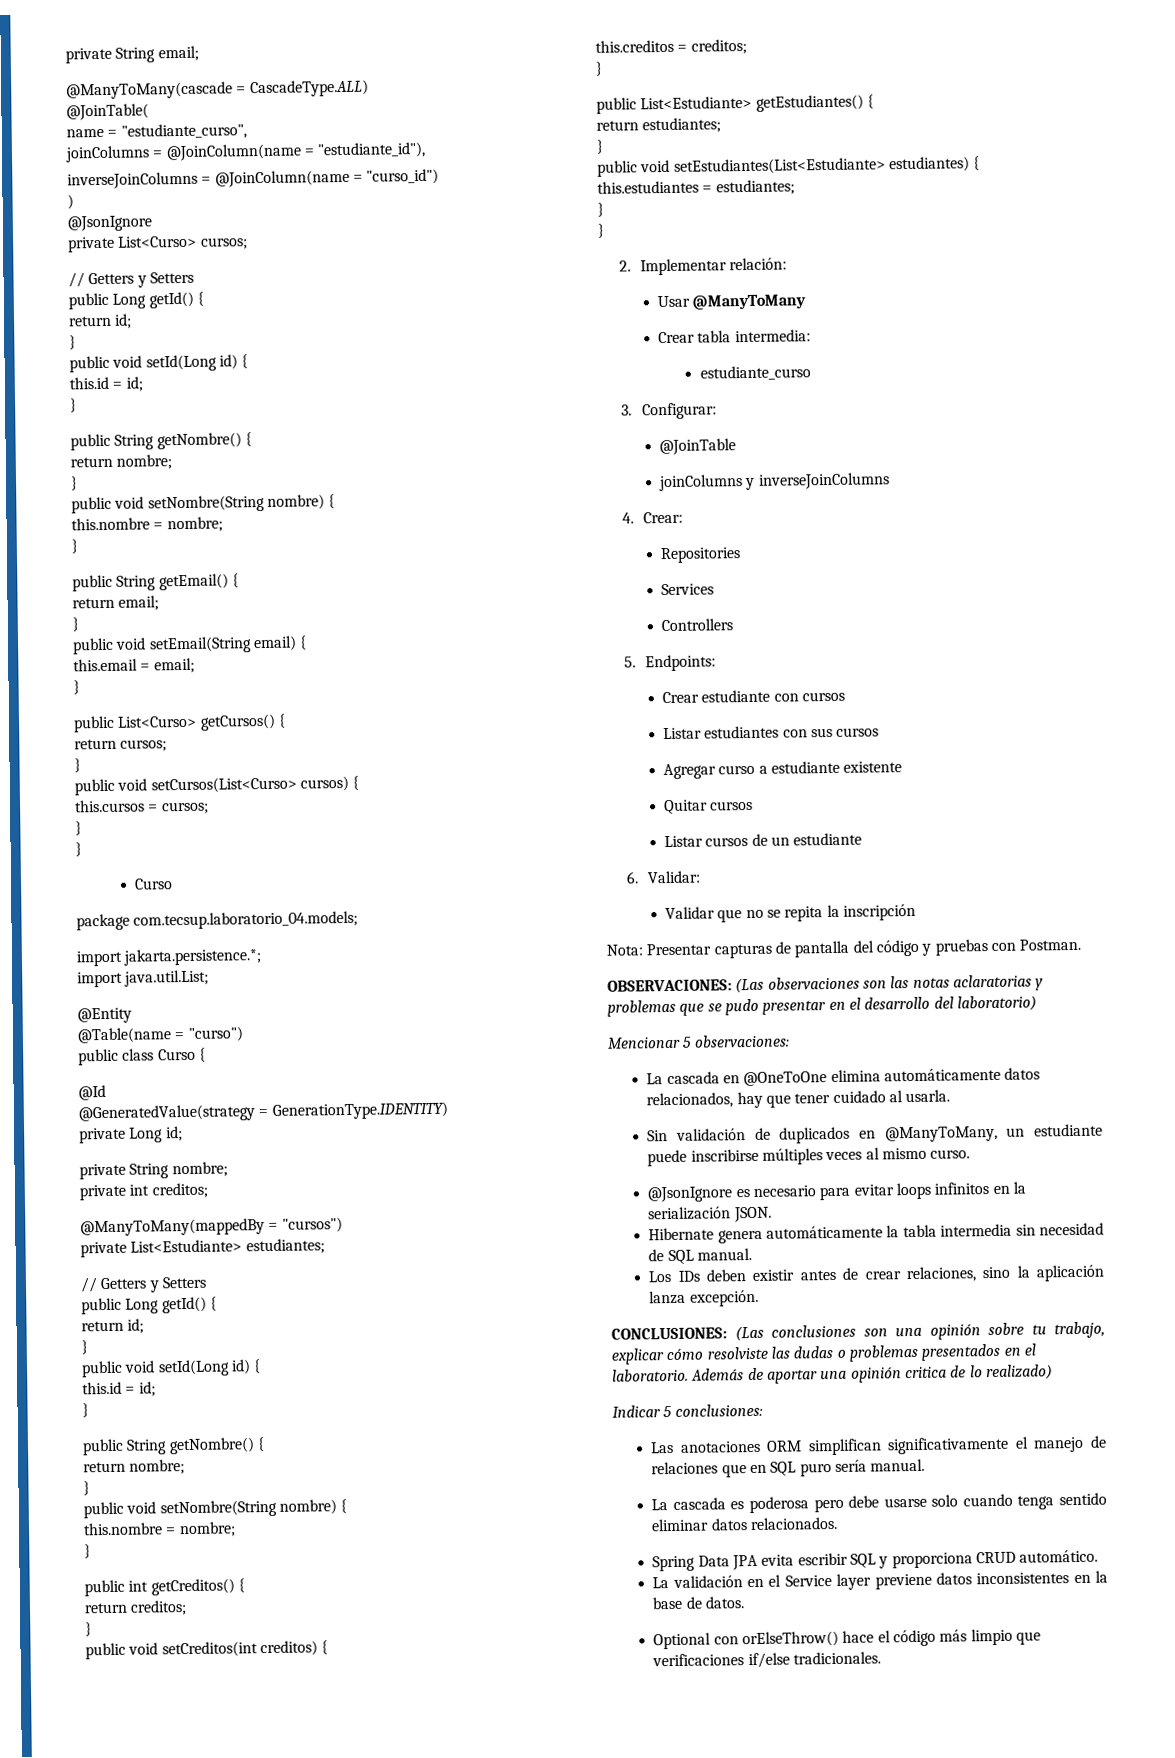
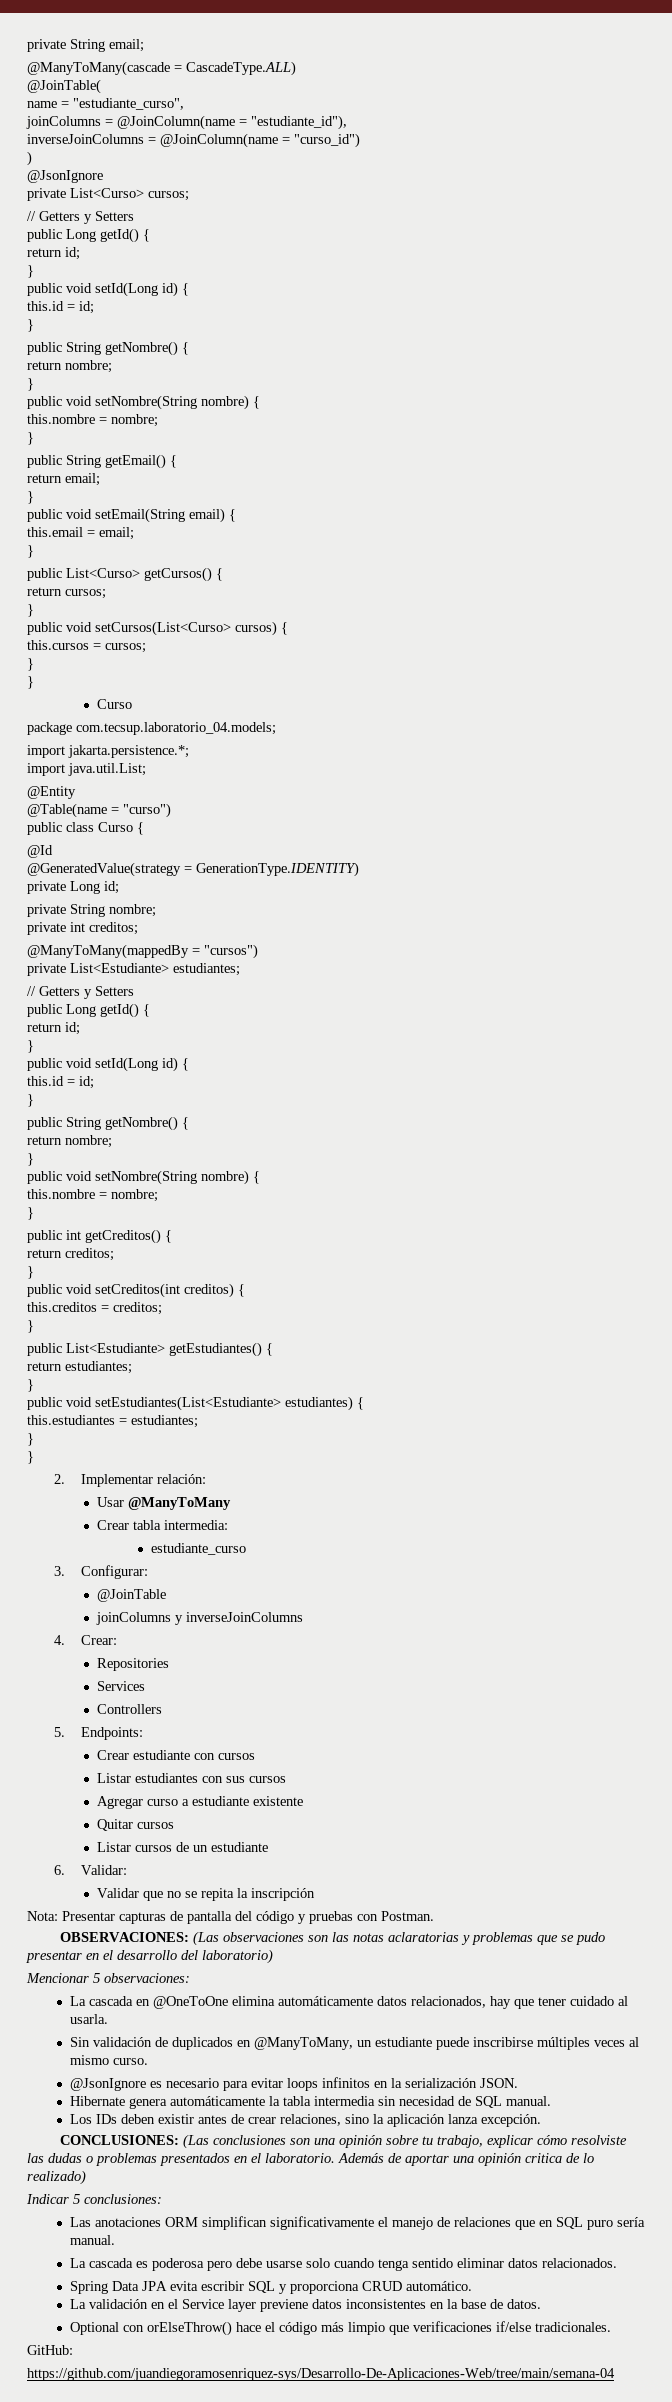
(881, 1658) none -> [27,2345,73,2355] [27,2368,615,2381] // GitHub: // https://github.com/juandiegoramosenriquez-sys/Desarrollo-De-Aplicaciones-Web/tree/main/semana-04

